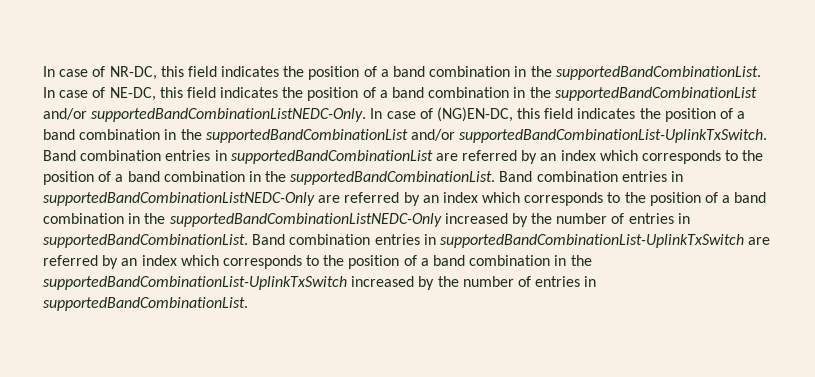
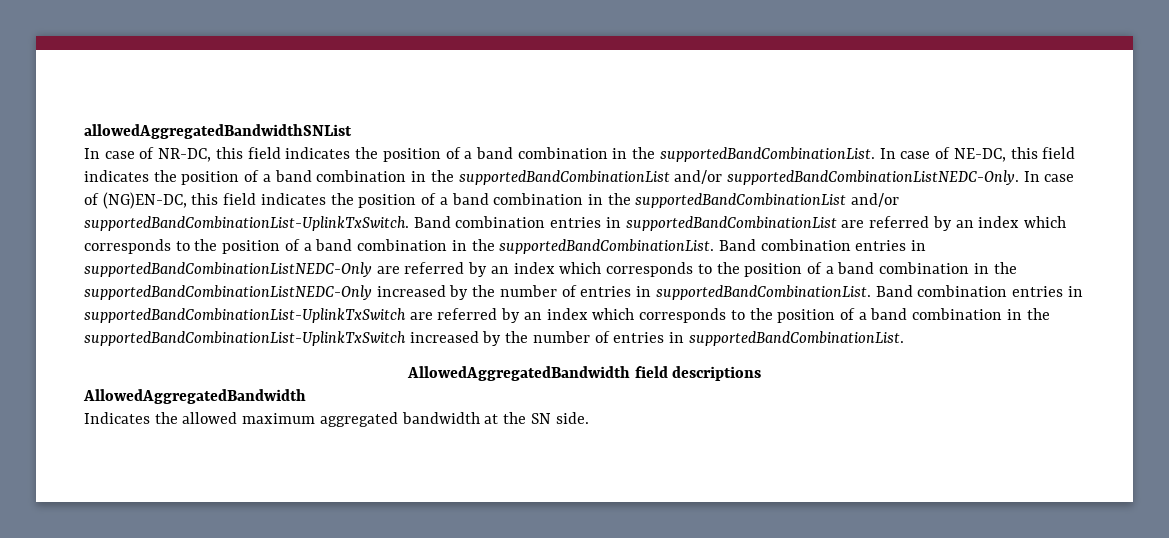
(43, 71) none -> [84,124,352,139] allowedAggregatedBandwidthSNList //
(248, 304) none -> [406,366,762,381] [83,389,306,404] [84,412,589,427] // AllowedAggregatedBandwidth field descriptions // AllowedAggregatedBandwidth // Indicates the allowed maximum aggregated bandwidth at the SN side.

